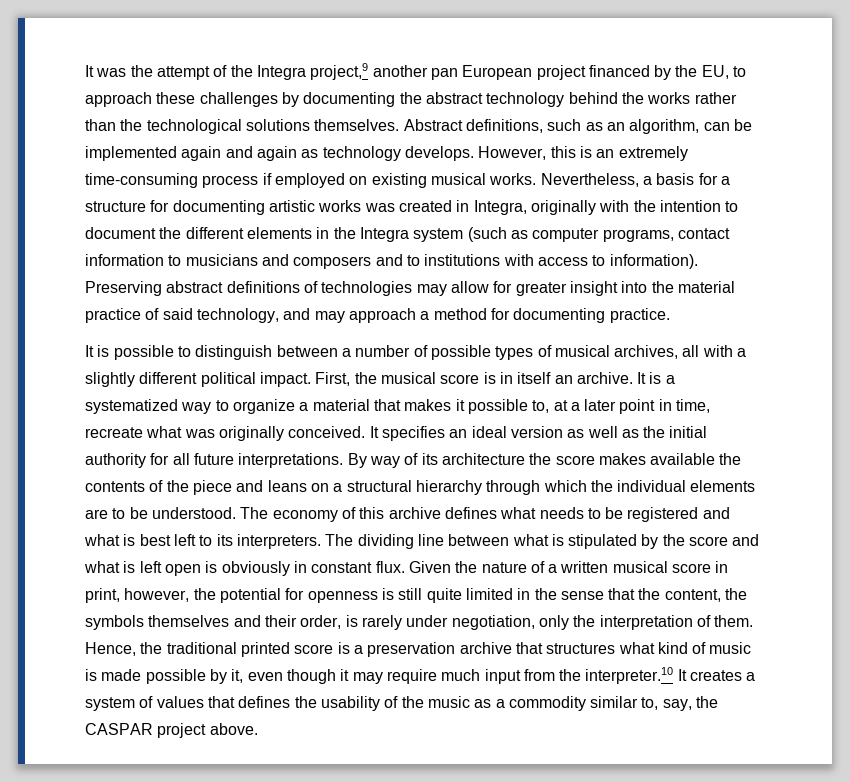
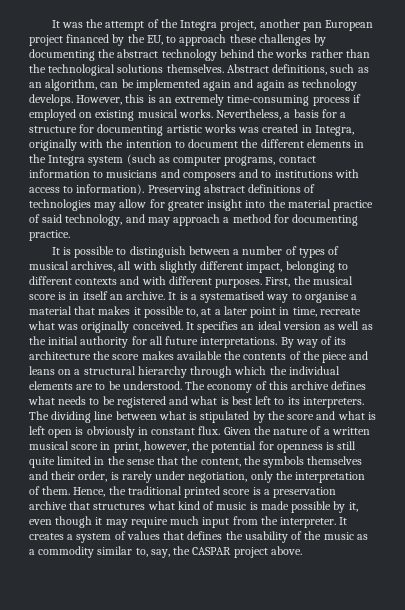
[310,63,369,80] project,9 -> [220,20,257,31] project,
[430,345,491,360] possible -> (297, 250) none
[737,348,747,357] a -> (157, 265) none
[200,372,311,387] political impact. -> [246,261,348,273] [29,276,263,288] impact, belonging to different contexts and with different purposes.
[85,399,178,414] systematized -> [200,291,265,303] systematised
[232,399,295,414] organize -> [304,292,349,303] organise
[585,667,674,684] interpreter.10 -> [280,517,337,528] interpreter.

